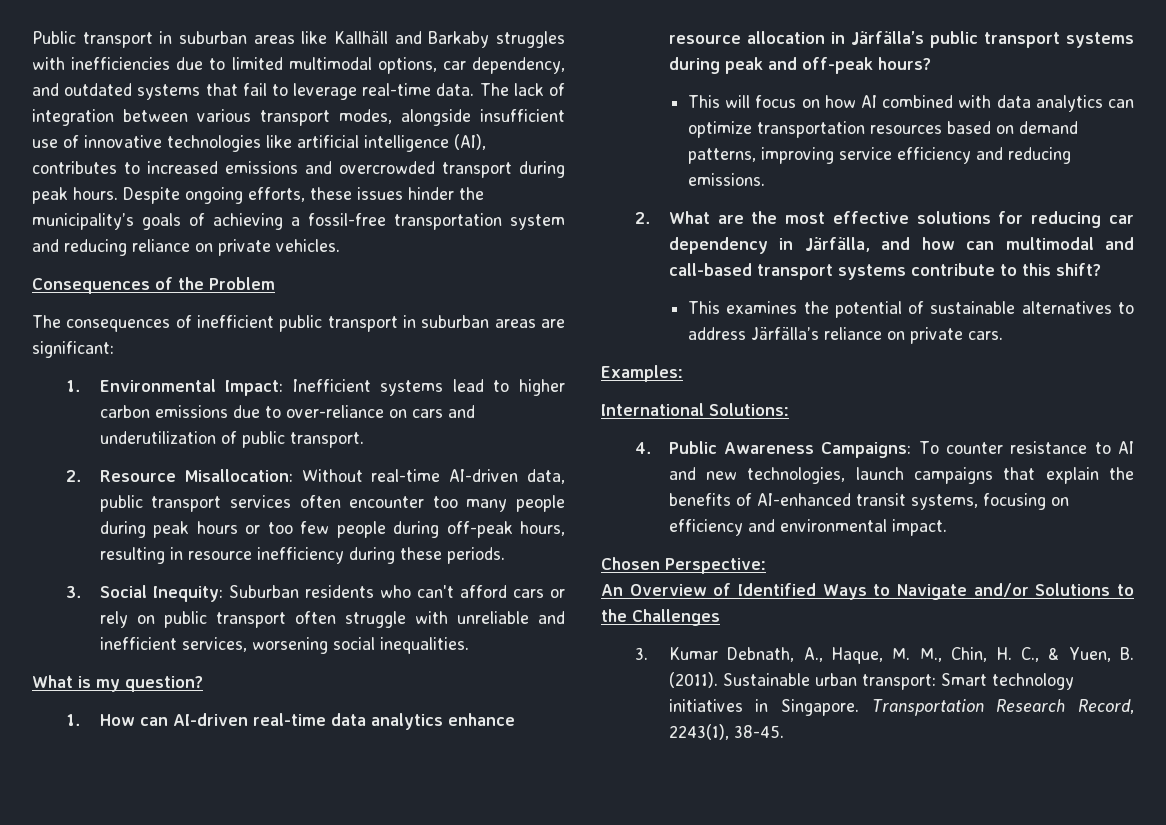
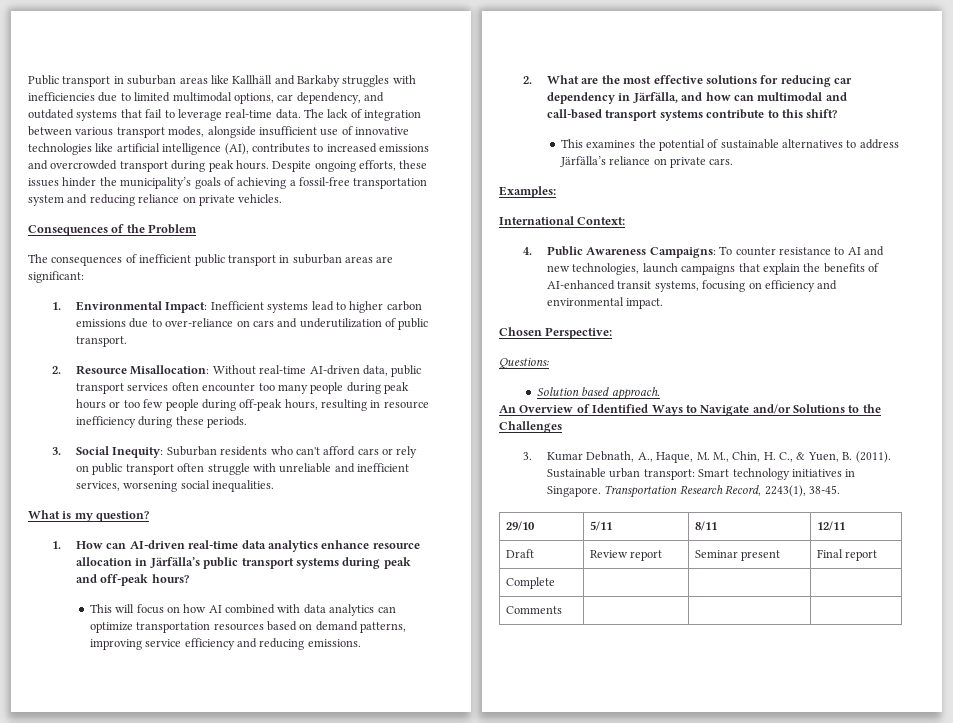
[709,403,789,416] Solutions: -> [577,217,626,225] Context:
(766, 566) none -> [499,357,549,369] [536,387,660,400] // Questions: // Solution based approach.
(784, 731) none -> [505,521,535,531] [589,521,612,531] [694,521,717,531] [816,521,845,531] [505,549,534,558] [589,550,662,561] [694,550,780,561] [816,549,877,561] [505,577,555,589] [505,606,562,614] // 29/10 | 5/11 | 8/11 | 12/11 // Draft | Review report | Seminar present | Final report // Complete | | | // Comments | | |

